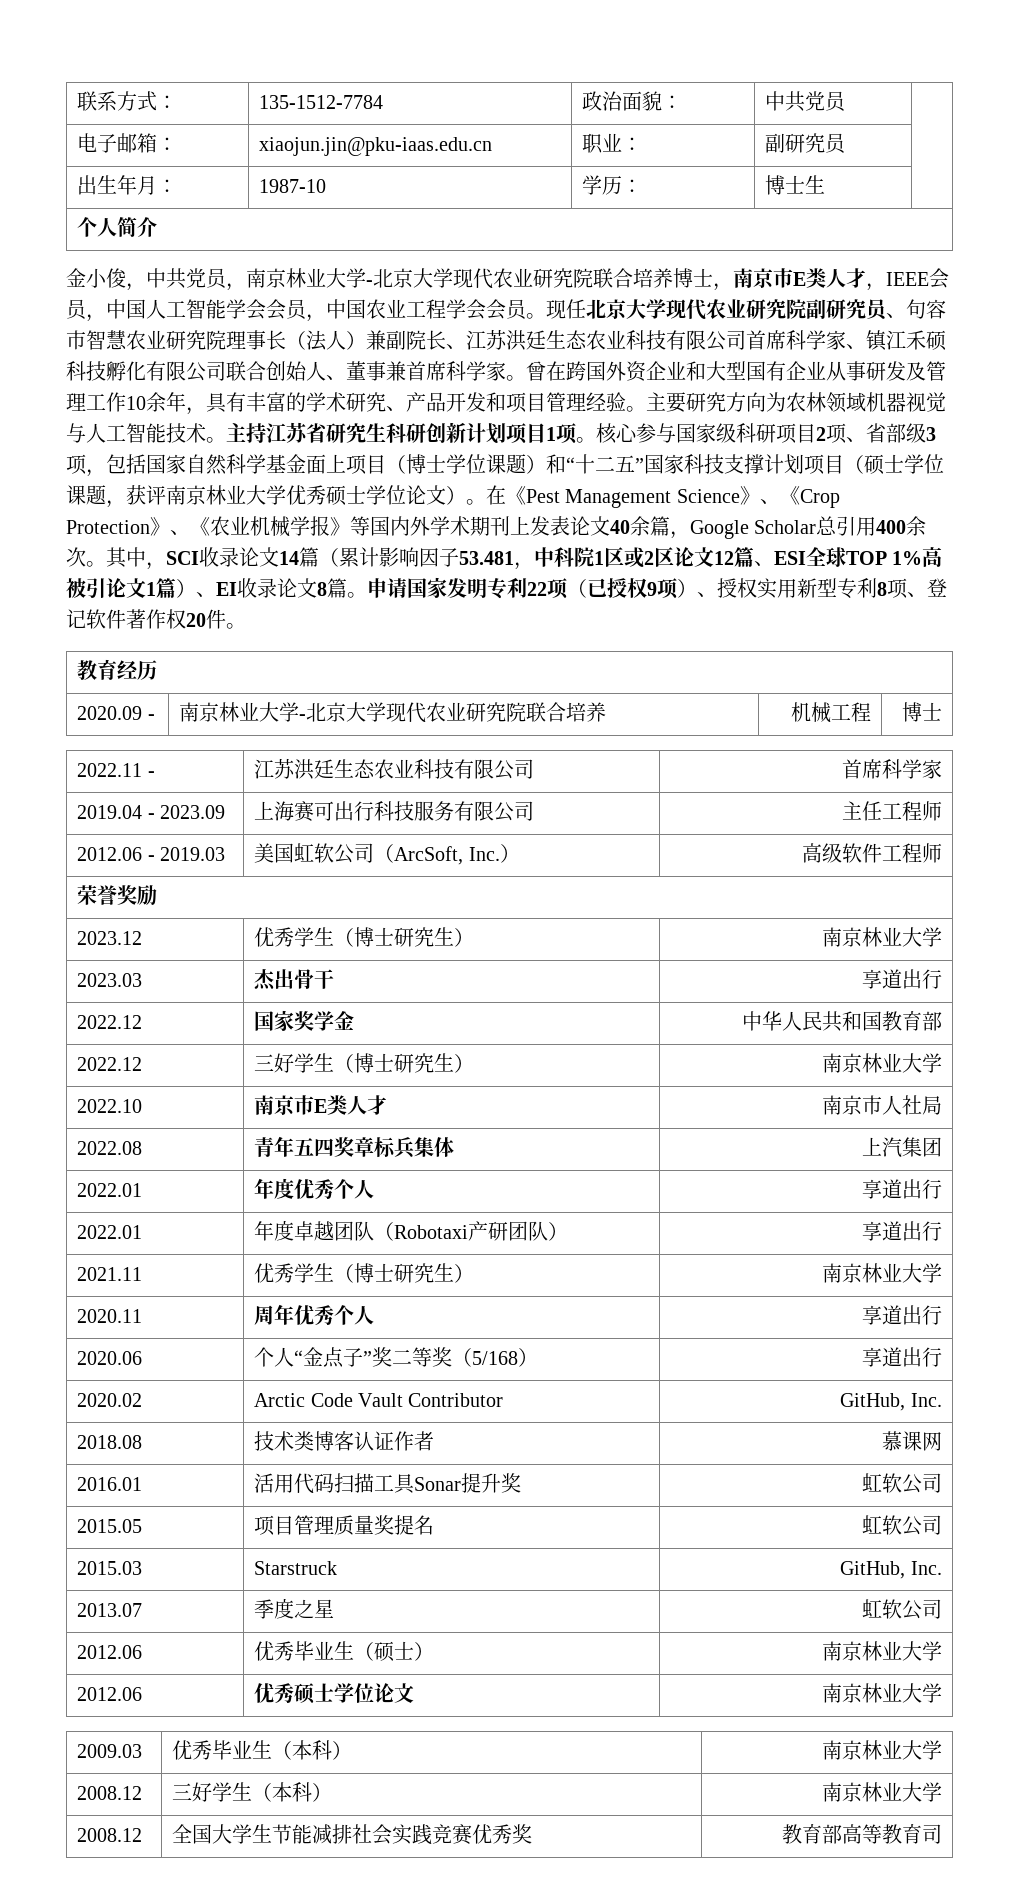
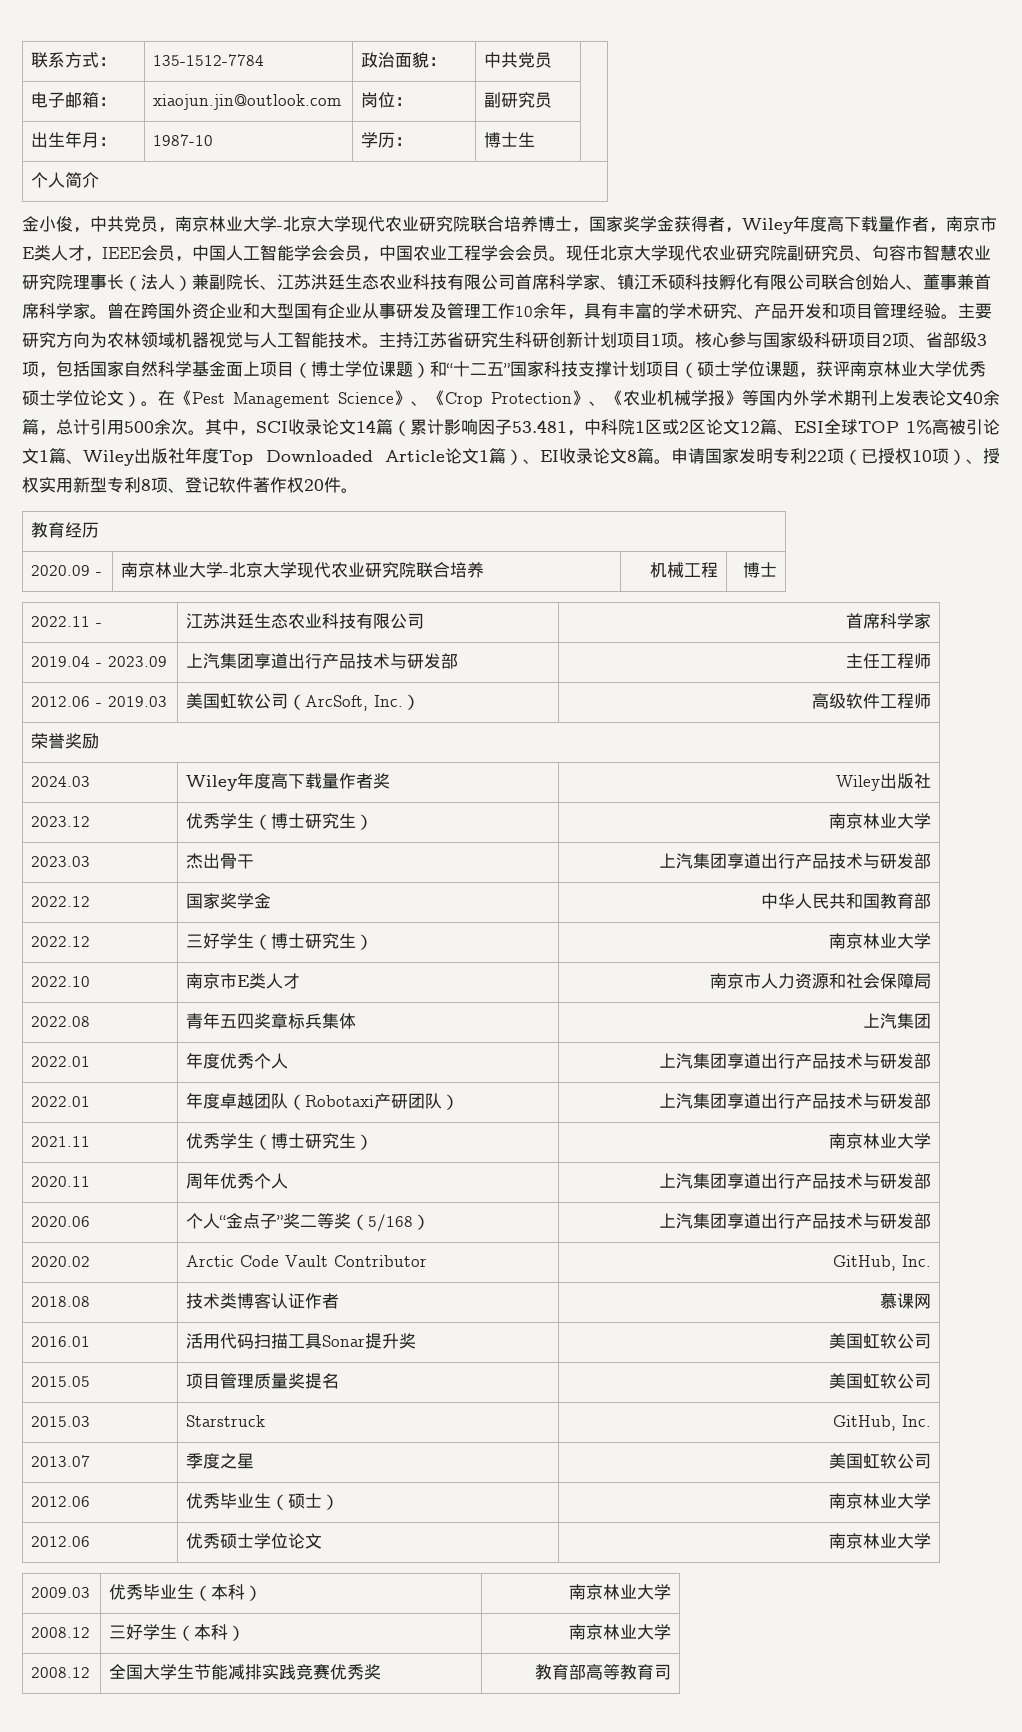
[259,137,493,156] [582,133,623,154] xiaojun.jin@pku-iaas.edu.cn | 职业 -> [153,94,342,110] [361,92,396,108] xiaojun.jin@outlook.com | 岗位
(733, 287) none -> [589,215,946,234] 国家奖学金获得者，Wiley年度高下载量作者，
[690,516,907,539] Google Scholar总引用400 -> [56,419,154,435] 总计引用500
(176, 588) none -> [66,447,506,466] 、Wiley出版社年度Top Downloaded Article论文1篇
[647,582,657,596] 9 -> [912,450,932,462] 10
[274,801,535,822] 海赛可出行科技服务有限公司 -> [203,653,459,669] 汽集团享道出行产品技术与研发部
(158, 895) none -> [31,776,91,787] [186,772,391,791] [835,773,931,791] // 2024.03 | Wiley年度高下载量作者奖 | Wiley出版社
[861,969,942,989] 享道出行 -> [658,853,931,869] 上汽集团享道出行产品技术与研发部
[901,1095,922,1115] 社 -> [777,973,914,989] 力资源和社会保障
[861,1179,942,1199] 享道出行 -> [658,1053,931,1069] 上汽集团享道出行产品技术与研发部
[861,1221,942,1241] 享道出行 -> [658,1093,931,1109] 上汽集团享道出行产品技术与研发部
[861,1305,942,1325] 享道出行 -> [658,1173,931,1189] 上汽集团享道出行产品技术与研发部
[861,1347,942,1367] 享道出行 -> [658,1213,931,1229] 上汽集团享道出行产品技术与研发部
(522, 1483) none -> [828,1333,863,1349] 美国
(435, 1525) none -> [828,1373,863,1389] 美国
(335, 1608) none -> [828,1453,863,1469] 美国
[352,1824,393,1845] 社会 -> (263, 1672) none

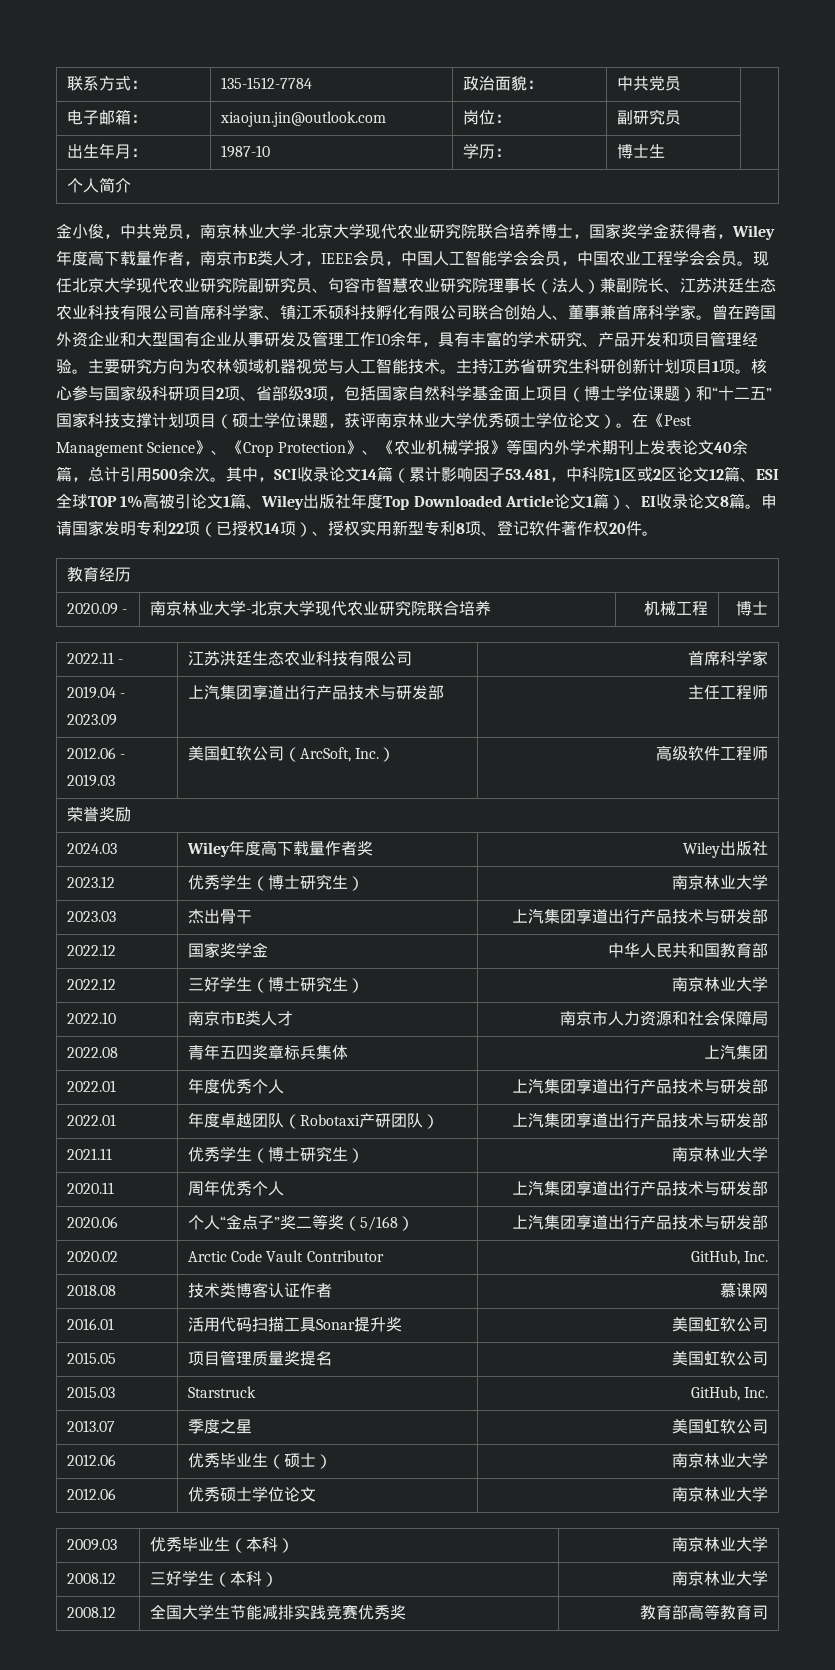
[912,450,932,462] 10 -> [264,523,280,534] 14

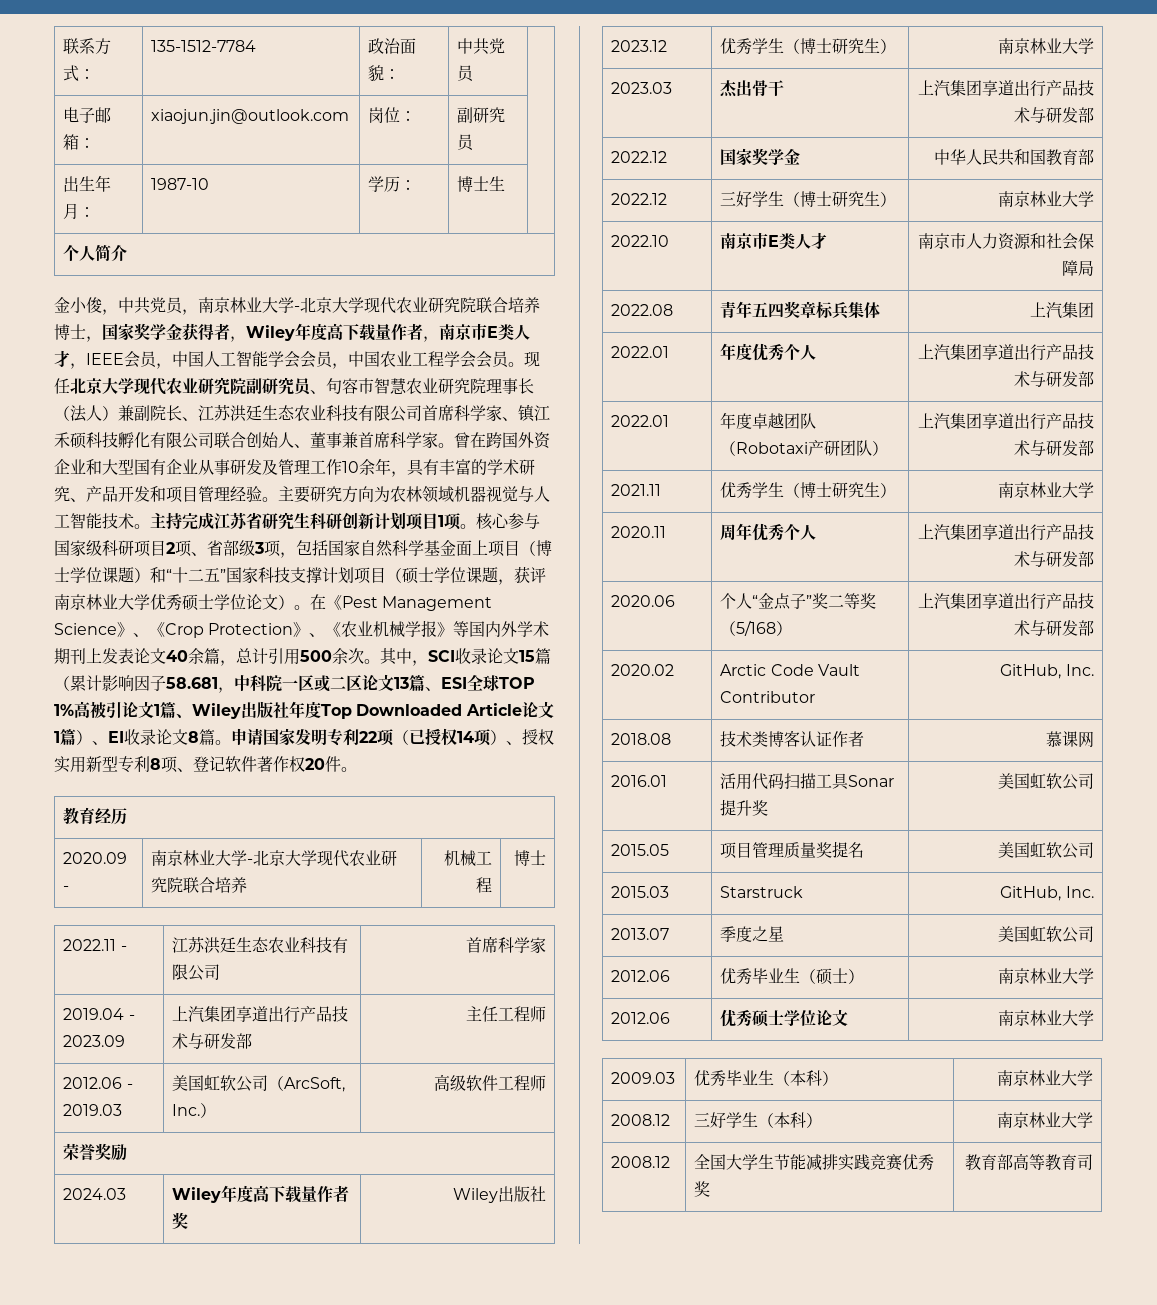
(488, 366) none -> [182,512,214,530] 完成
[361,469,377,480] 14 -> [519,650,535,662] 15
[505,469,550,480] 53.481 -> [166,677,218,689] 58.681
[614,467,724,482] 1区或2区论文12 -> [282,674,409,692] 一区或二区论文13

